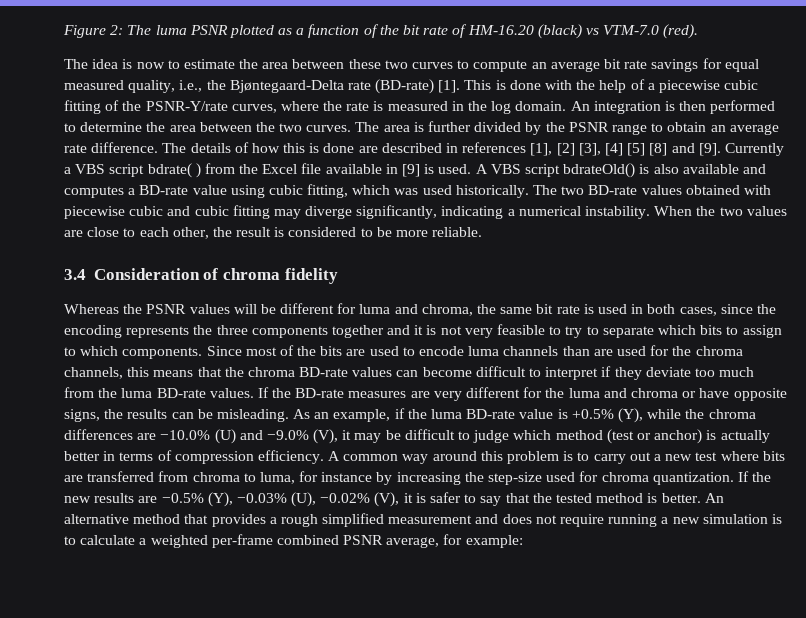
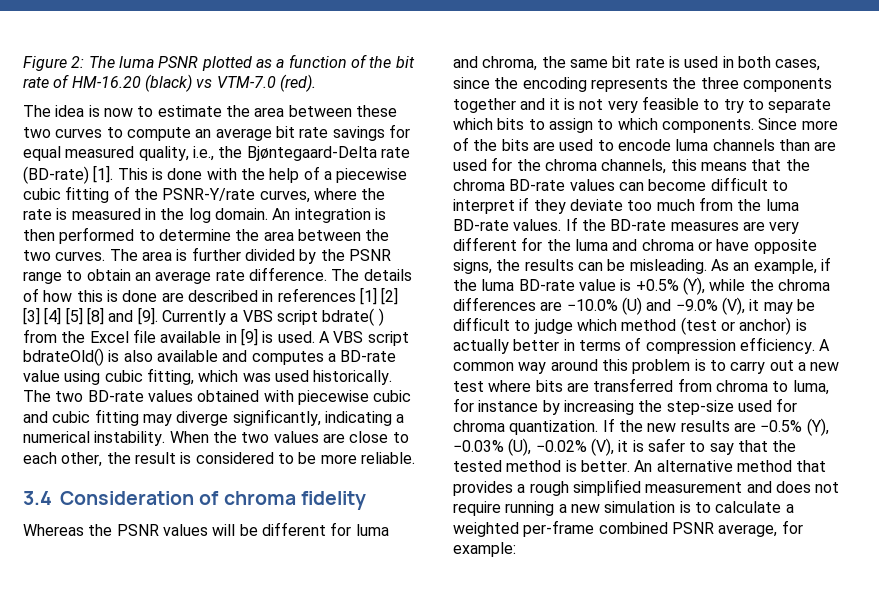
[530,143,601,156] [1], [2] [3], -> [359,287,399,305] [23,307,40,325] [1] [2] [3]
[245,347,277,356] most -> [801,120,838,130] more

